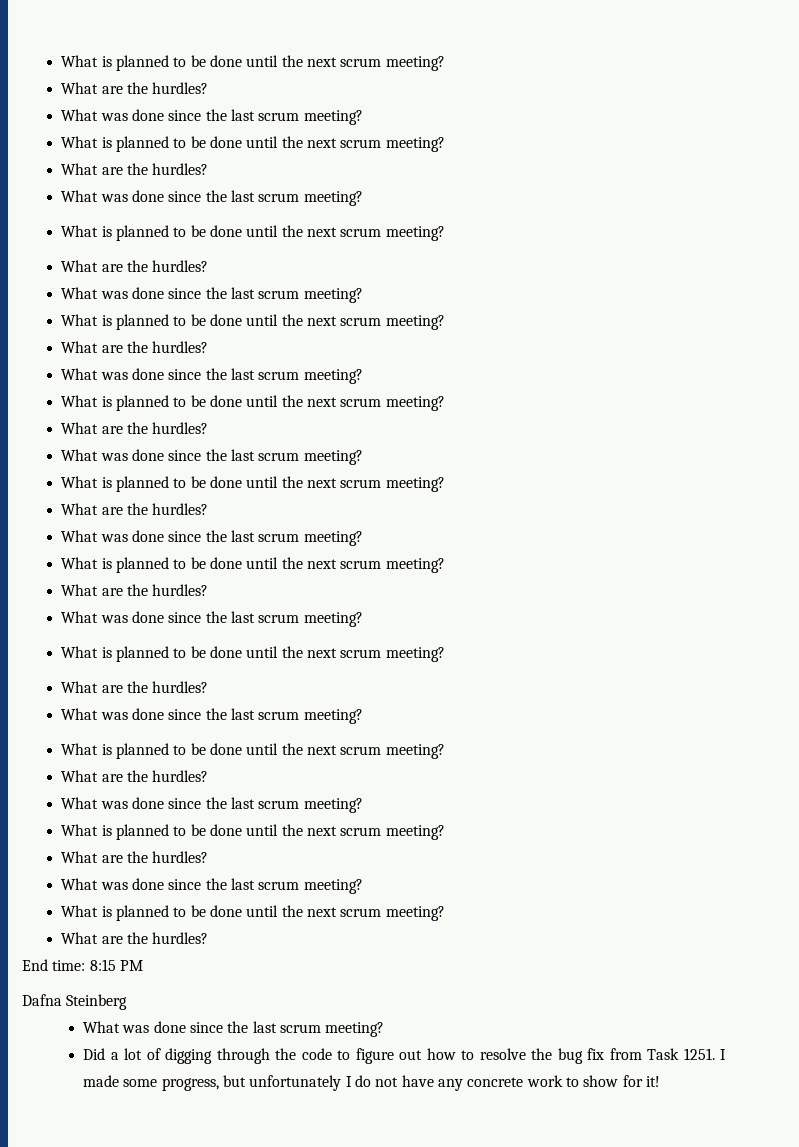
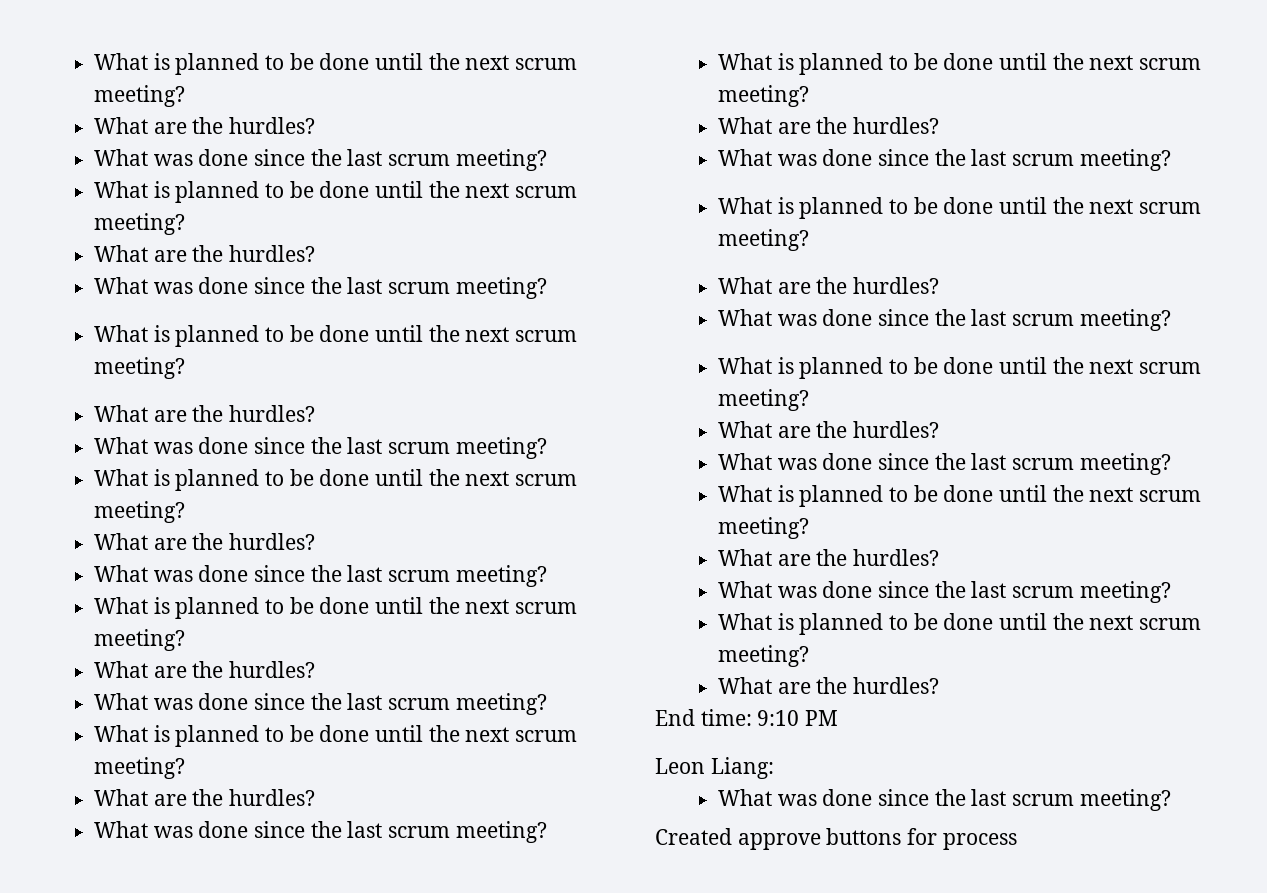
[89,959,116,971] 8:15 -> [757,710,800,726] 9:10
[22,994,128,1010] [83,1021,385,1037] [83,1048,726,1064] [83,1075,660,1091] Dafna Steinberg // What was done since the last scrum meeting? // Did a lot of digging through the code to figure out how to resolve the bug fix from Task 1251. I made some progress, but unfortunately I do not have any concrete work to show for it! -> [655,757,774,779] [718,789,1171,811] [655,828,1017,850] Leon Liang: // What was done since the last scrum meeting? // Created approve buttons for process

